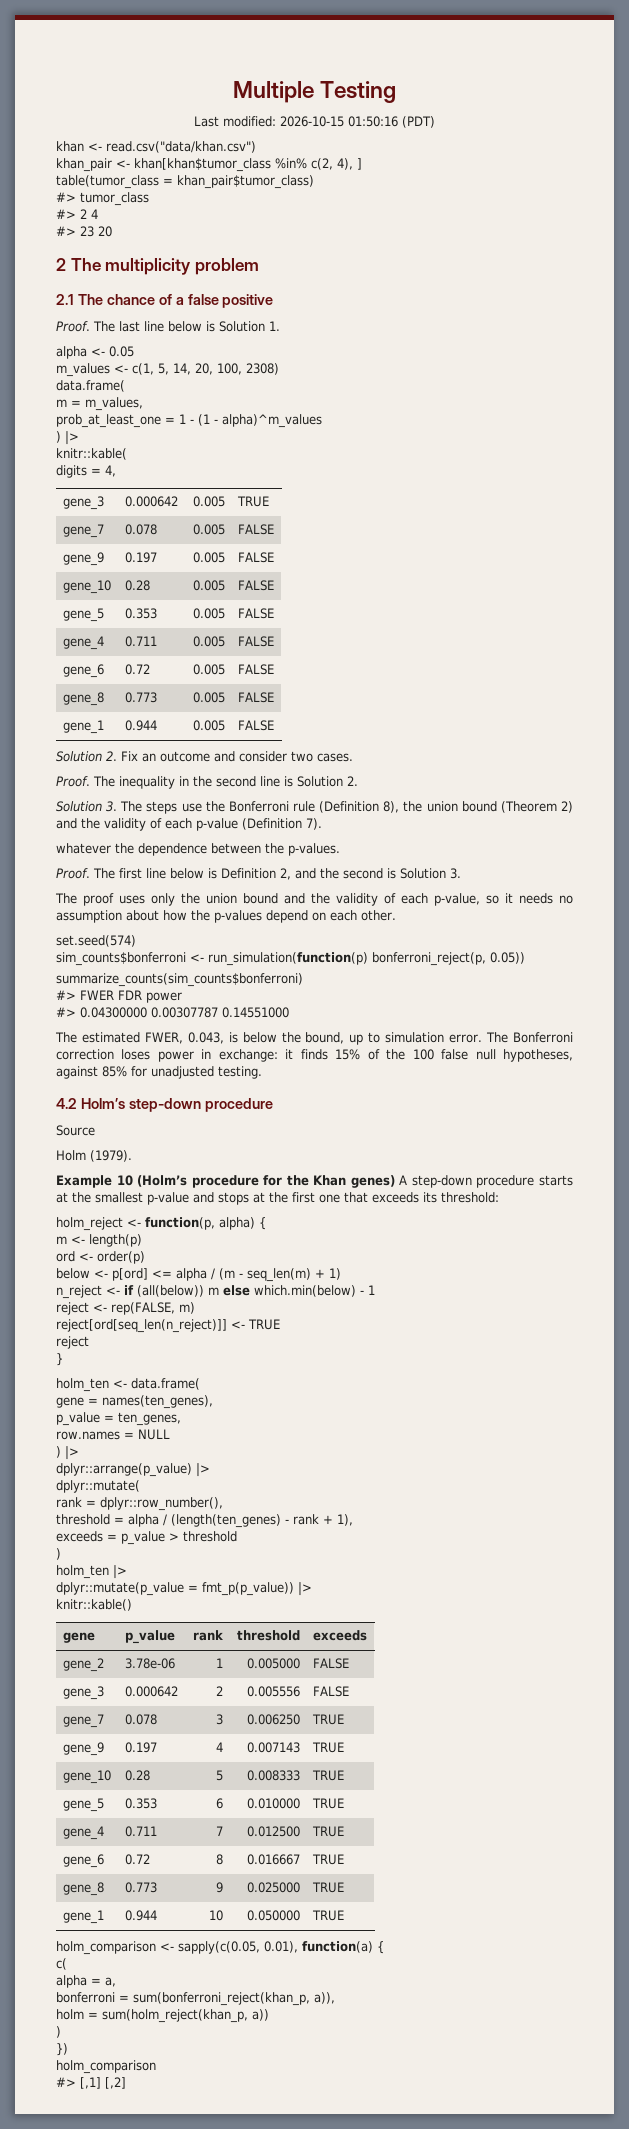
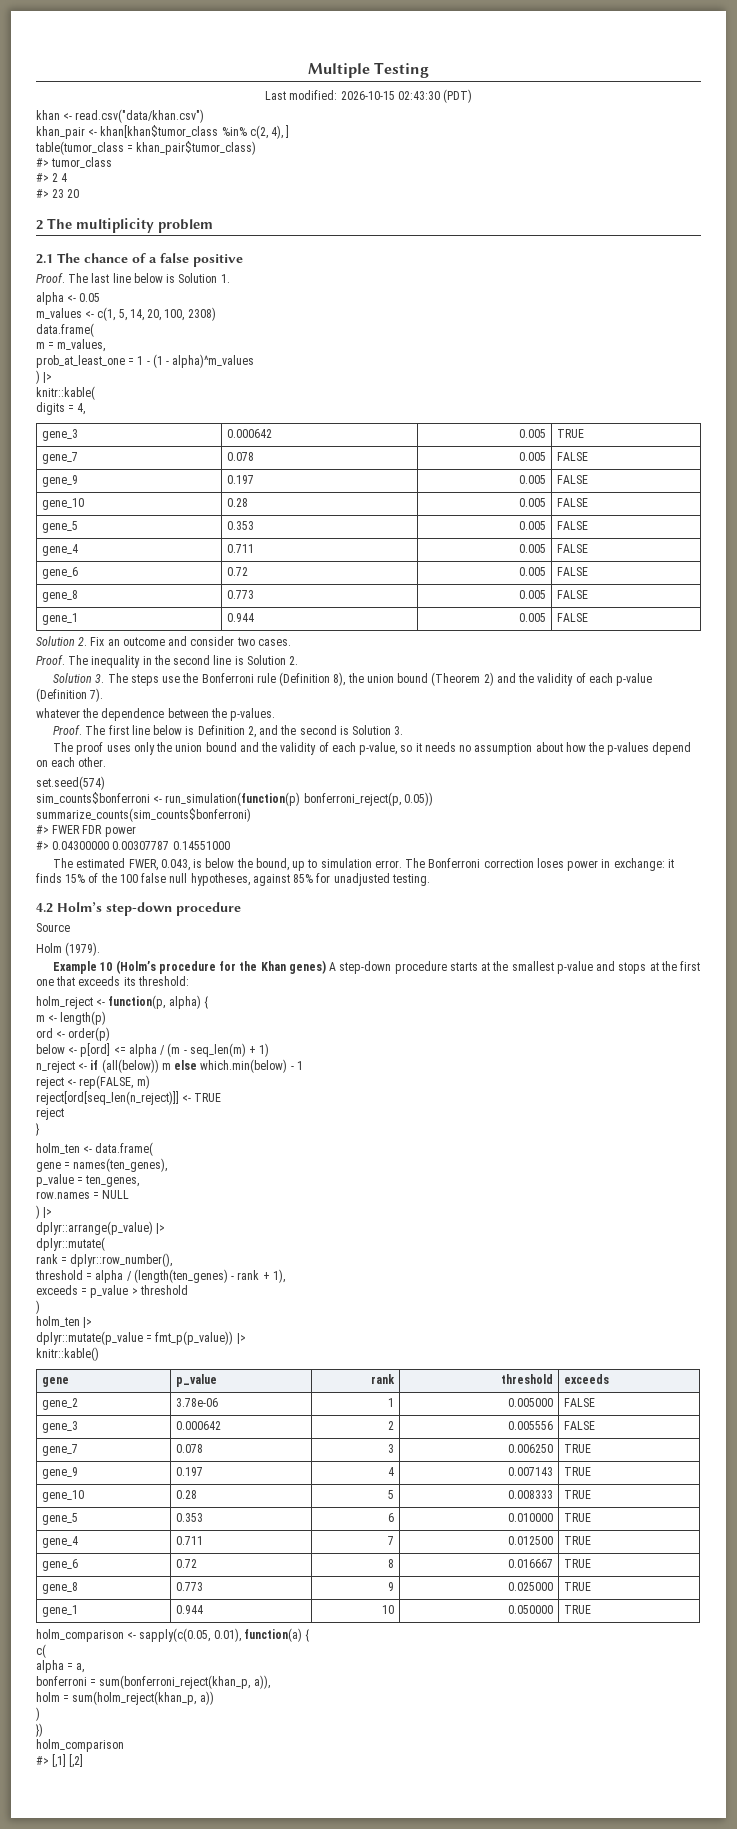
[348,116,398,127] 01:50:16 -> [397,91,440,100] 02:43:30

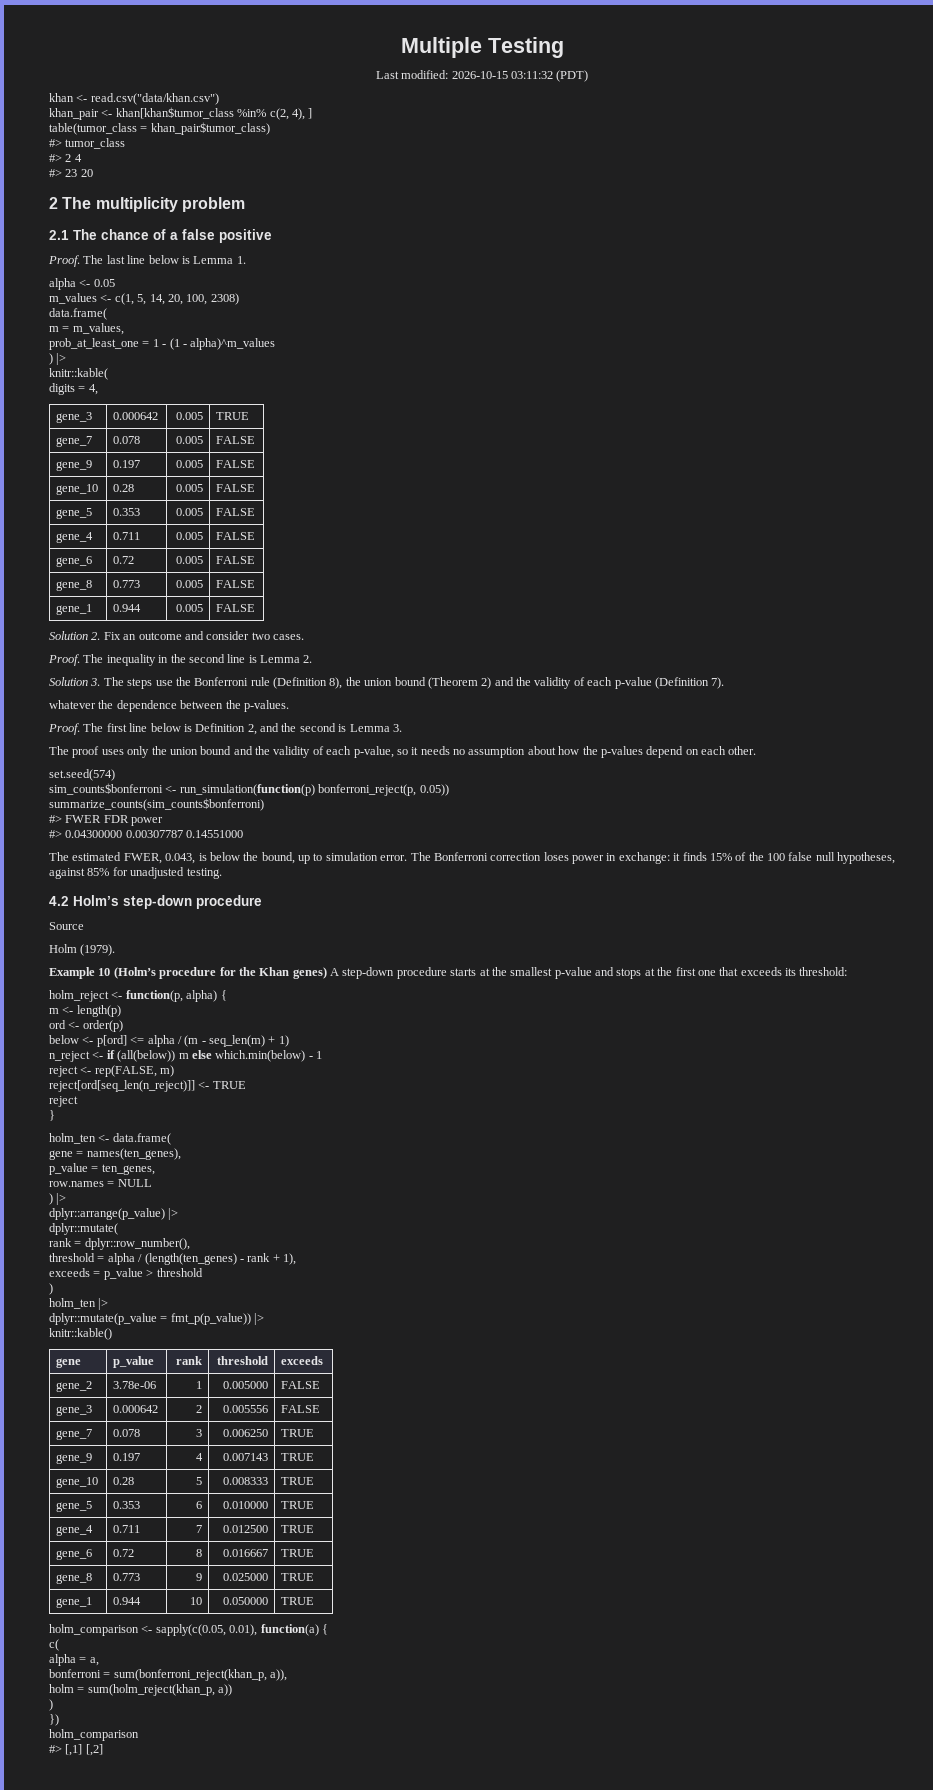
[397,91,440,100] 02:43:30 -> [510,71,553,79] 03:11:32
[178,273,218,283] Solution -> [193,256,234,264] Lemma
[246,655,286,665] Solution -> [260,655,300,663] Lemma
[352,725,392,735] Solution -> [349,724,390,732] Lemma

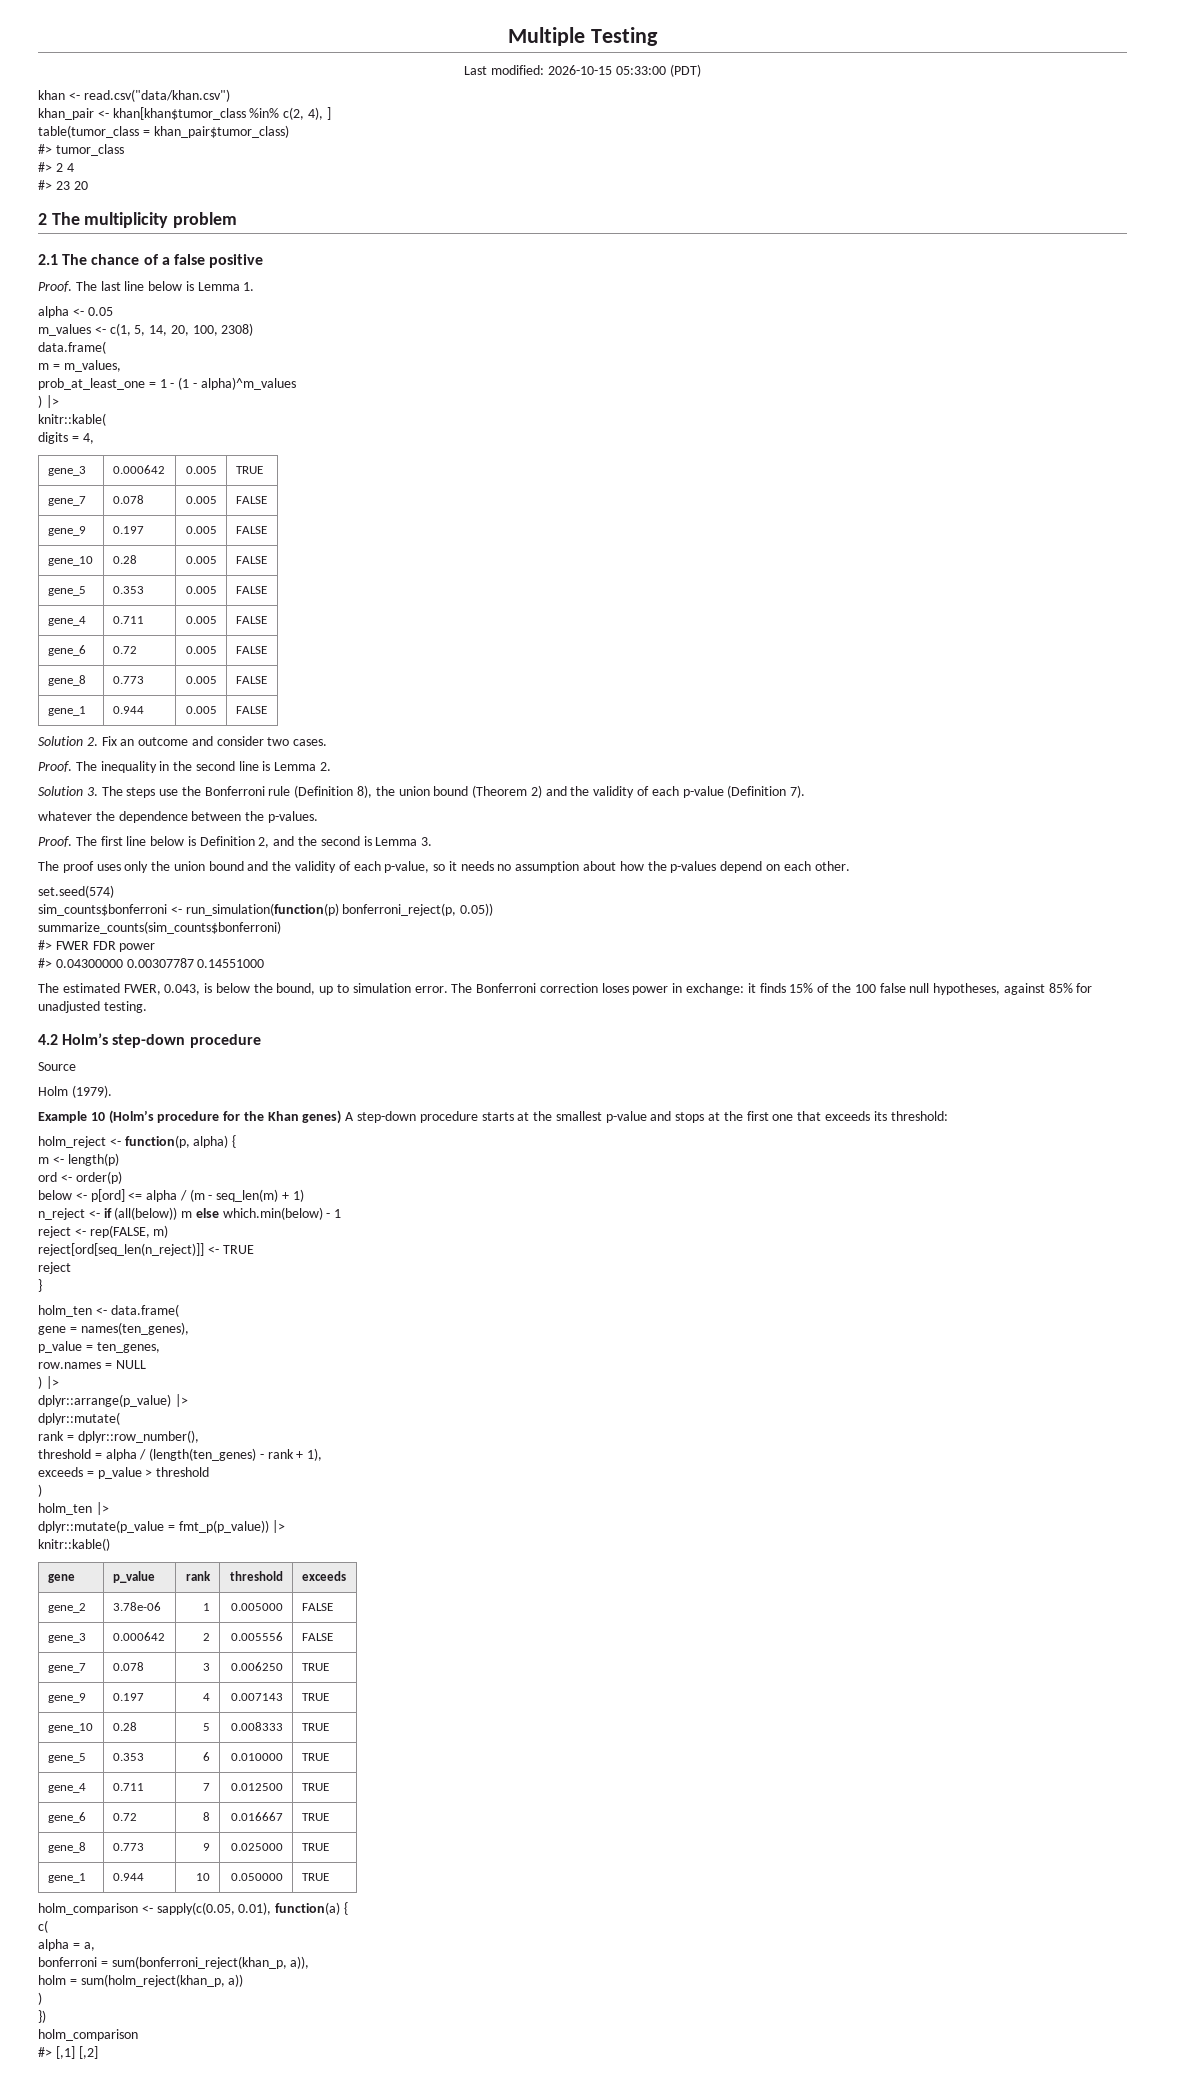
[510,71,553,79] 03:11:32 -> [615,66,666,75] 05:33:00

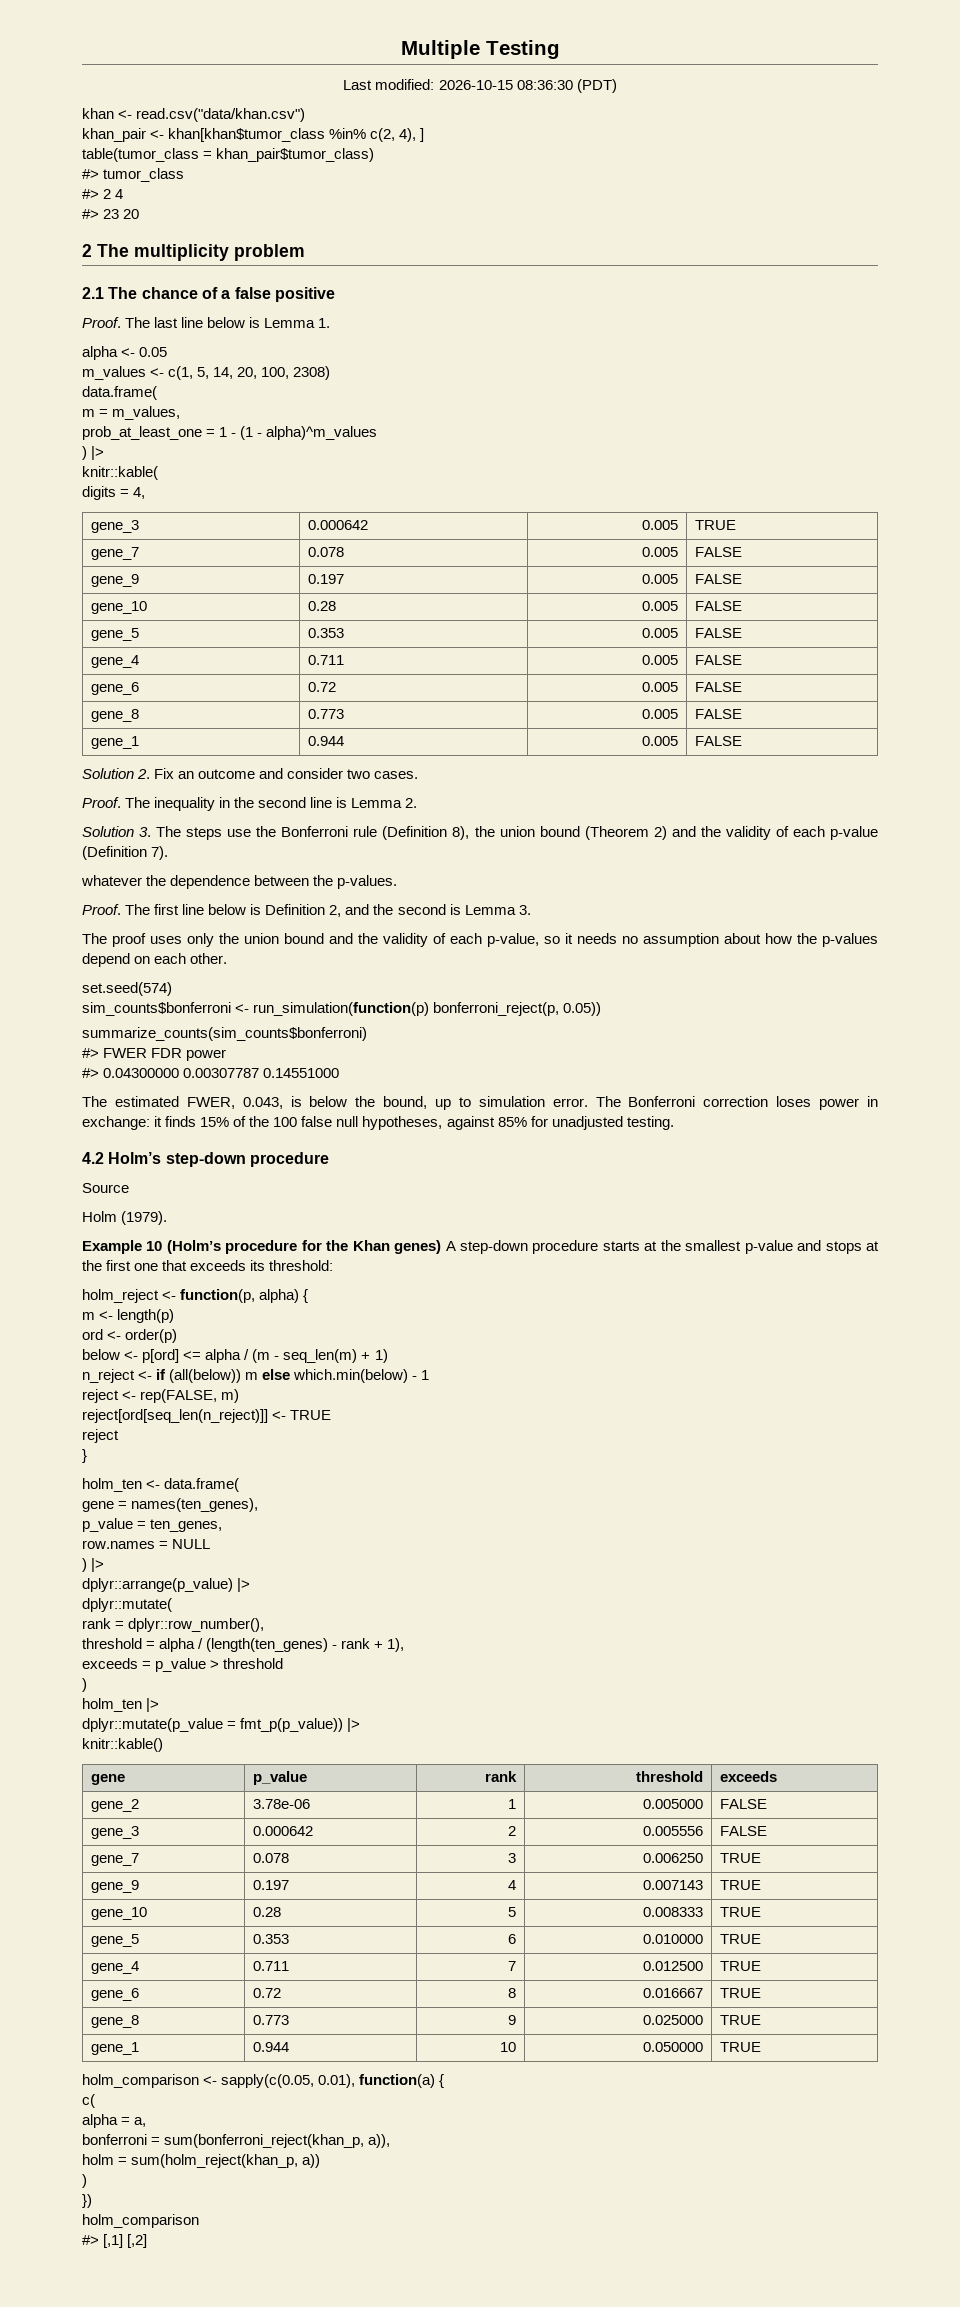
[615,66,666,75] 05:33:00 -> [516,80,573,90] 08:36:30

